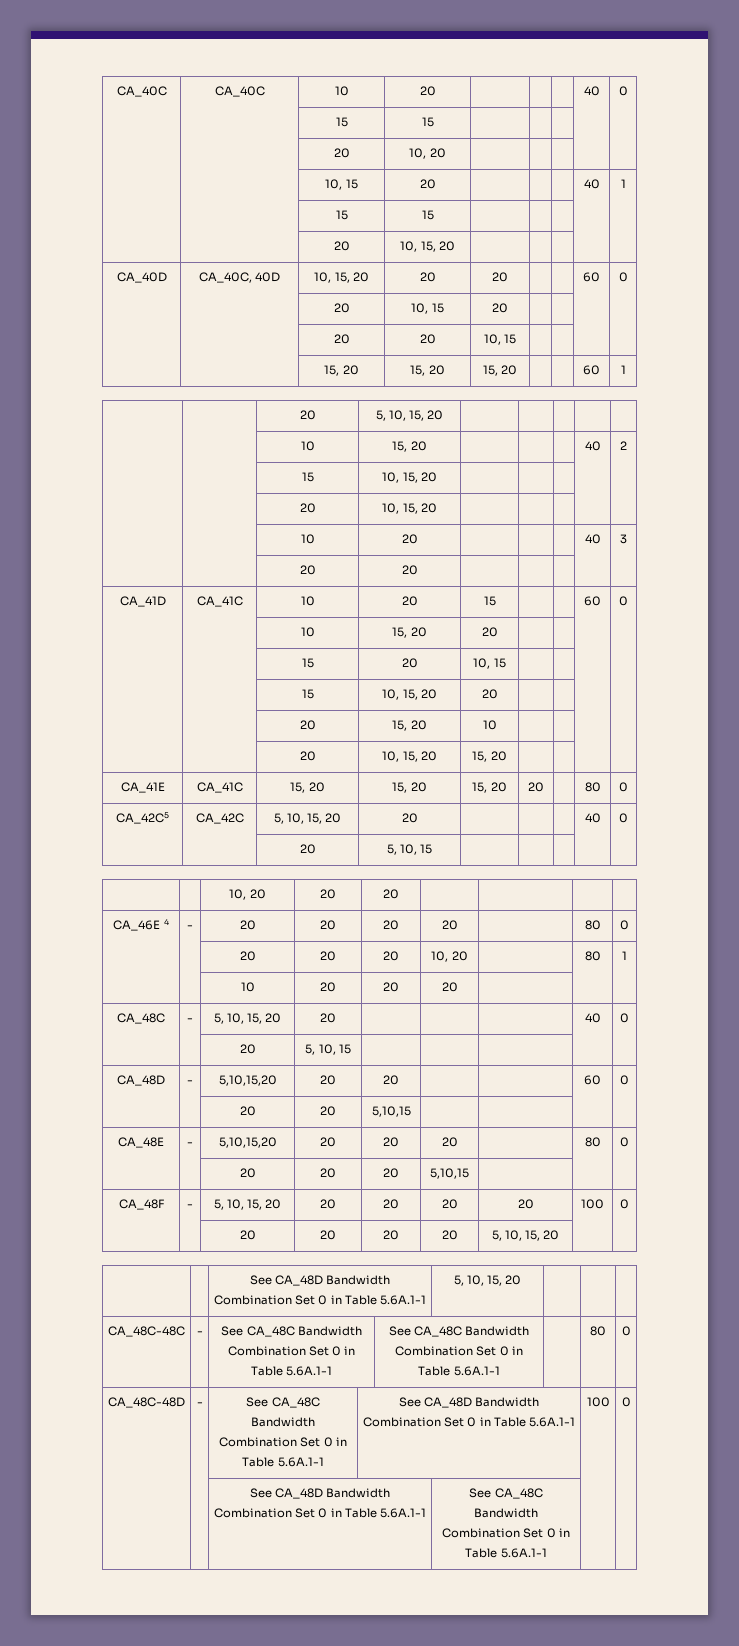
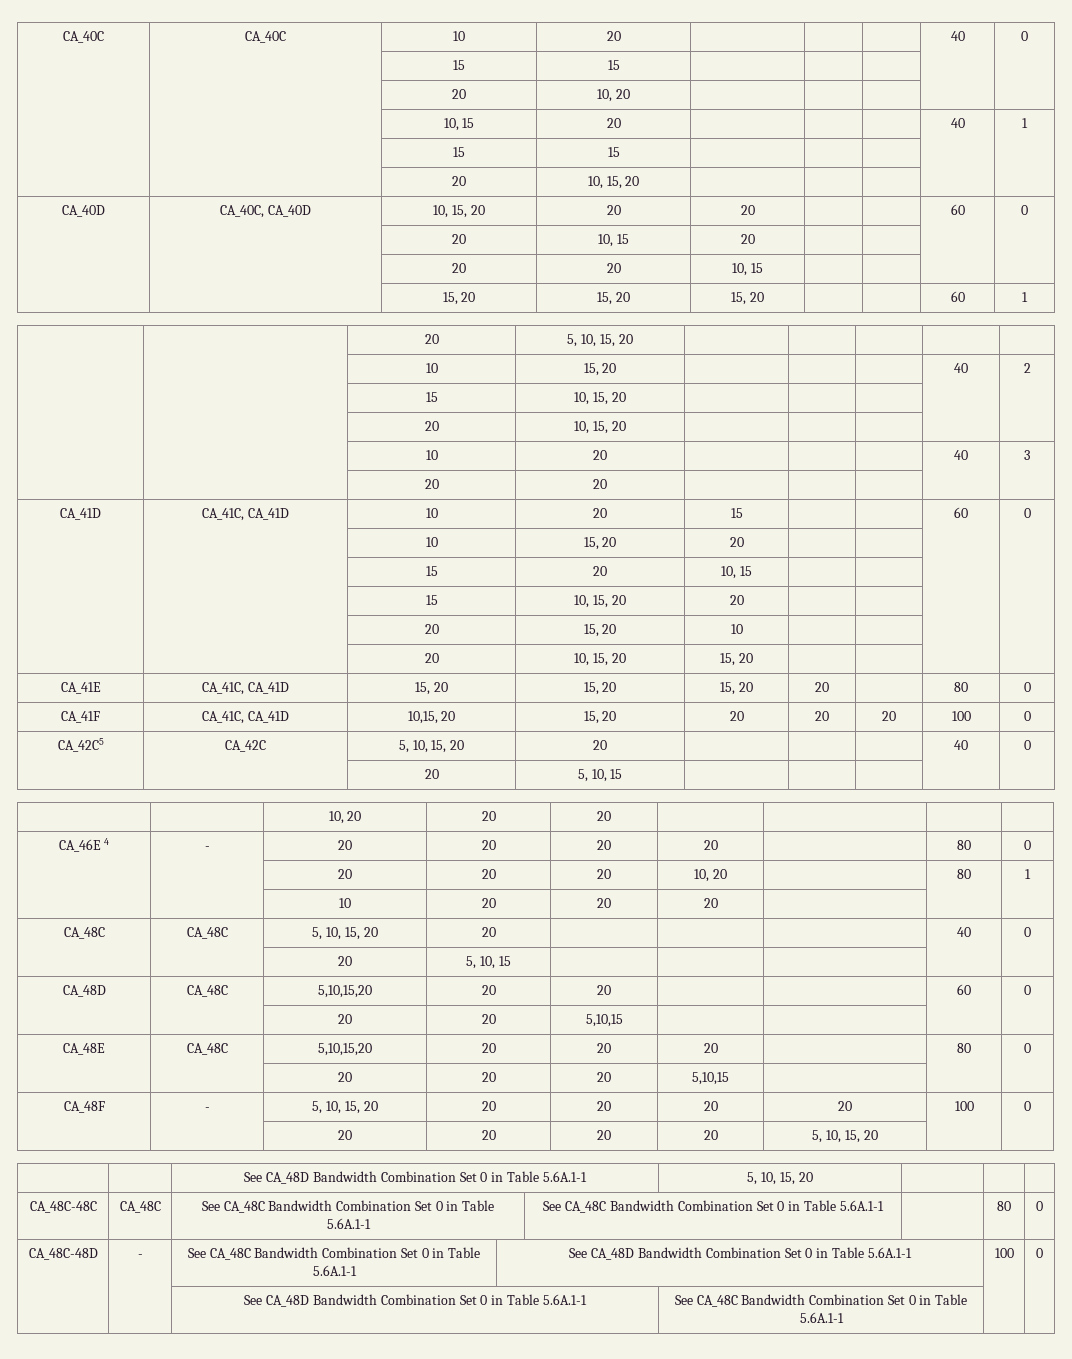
[255,272,281,282] 40D -> [267,205,311,217] CA_40D
[196,596,243,607] CA_41C -> [202,508,289,521] CA_41C, CA_41D
[196,782,243,793] CA_41C -> [202,682,289,695] CA_41C, CA_41D
(628, 787) none -> [61,711,100,723] [202,711,289,724] [407,711,456,724] [583,711,617,724] [729,711,744,721] [815,711,829,721] [882,711,896,721] [951,711,971,721] [1023,711,1031,721] // CA_41F | CA_41C, CA_41D | 10,15, 20 | 15, 20 | 20 | 20 | 20 | 100 | 0
[187,1018,193,1022] - -> [186,927,228,939] CA_48C
[187,1080,193,1084] - -> [186,985,228,997] CA_48C
[187,1142,193,1146] - -> [186,1043,228,1055] CA_48C
[196,1331,203,1335] - -> [119,1201,161,1213] CA_48C

